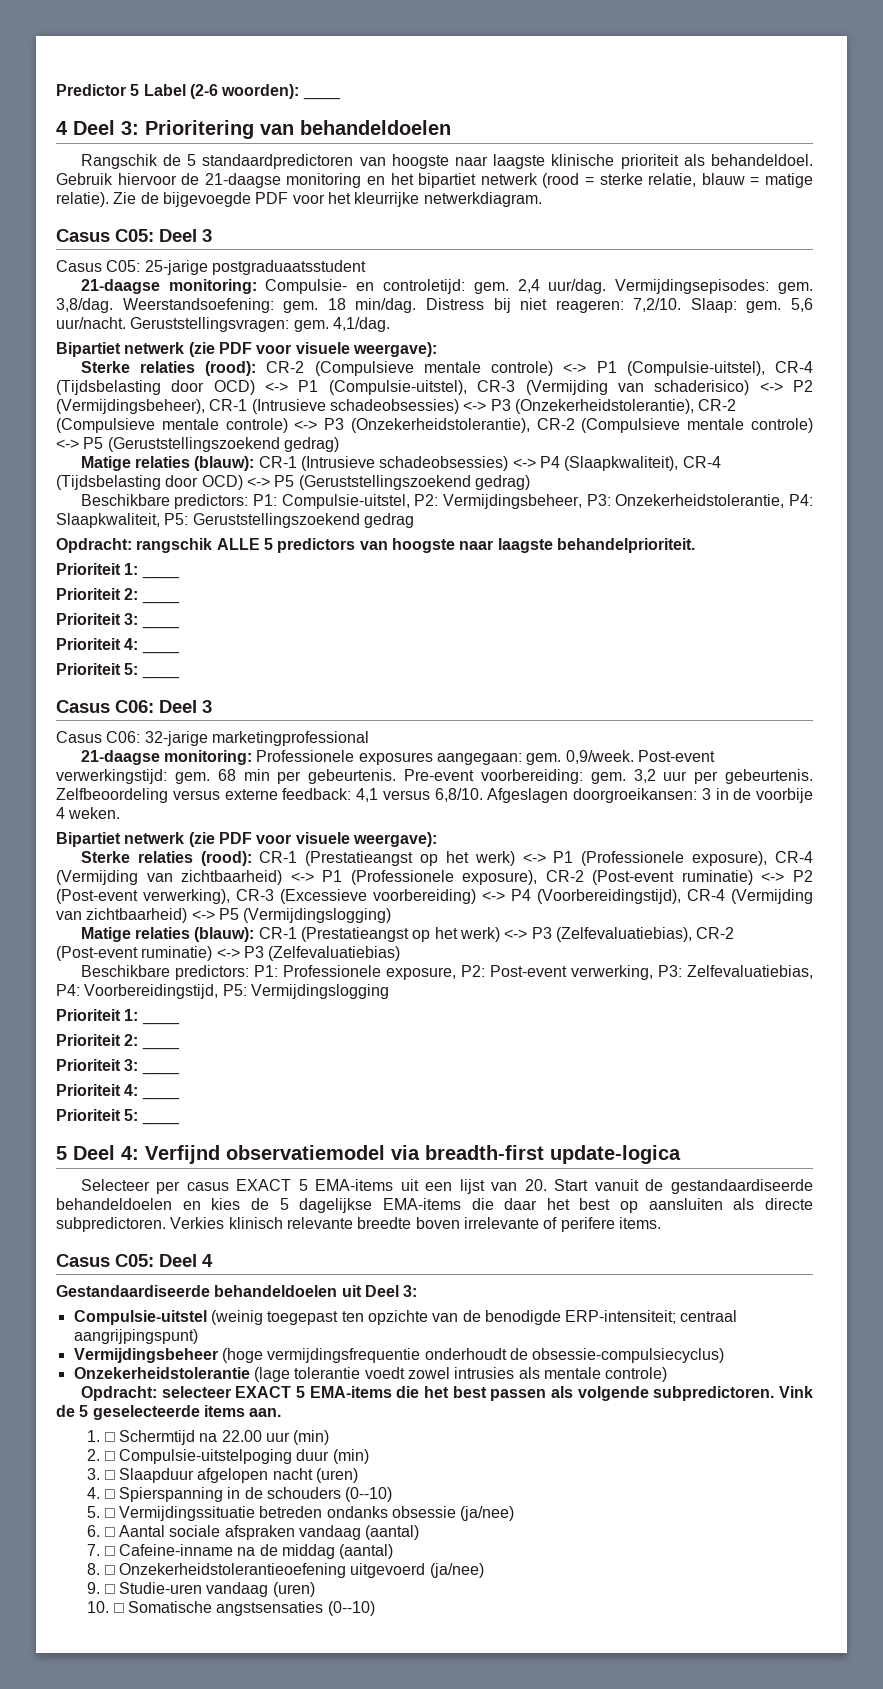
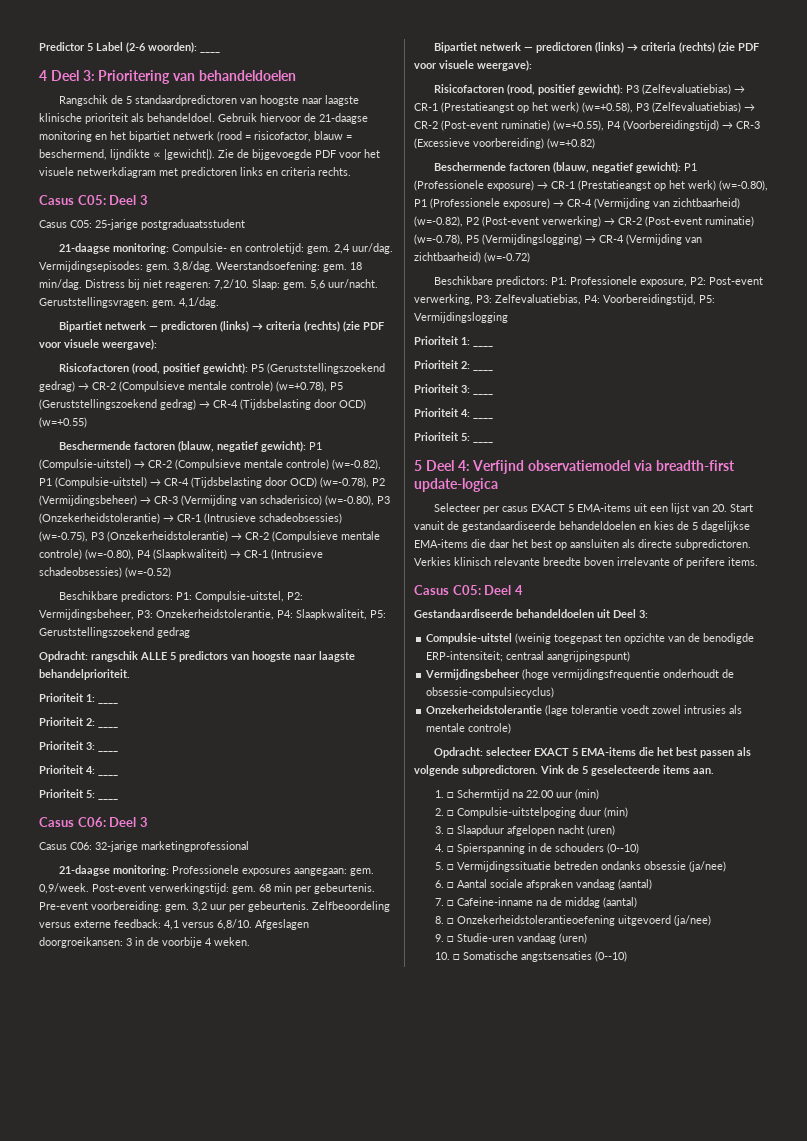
[599,173,814,188] [56,192,109,207] sterke relatie, blauw = matige relatie). -> [254,131,352,142] [39,149,215,160] risicofactor, blauw = beschermend, lijndikte ∝ |gewicht|).
[354,192,542,207] kleurrijke netwerkdiagram. -> [39,167,351,178] visuele netwerkdiagram met predictoren links en criteria rechts.
[188,342,437,357] [80,361,813,376] [56,380,814,395] [56,399,737,414] [56,418,814,433] [56,437,339,452] [80,456,721,471] [56,475,530,490] (zie PDF voor visuele weergave): // Sterke relaties (rood): CR-2 (Compulsieve mentale controle) <-> P1 (Compulsie-uitstel), CR-4 (Tijdsbelasting door OCD) <-> P1 (Compulsie-uitstel), CR-3 (Vermijding van schaderisico) <-> P2 (Vermijdingsbeheer), CR-1 (Intrusieve schadeobsessies) <-> P3 (Onzekerheidstolerantie), CR-2 (Compulsieve mentale controle) <-> P3 (Onzekerheidstolerantie), CR-2 (Compulsieve mentale controle) <-> P5 (Geruststellingszoekend gedrag) // Matige relaties (blauw): CR-1 (Intrusieve schadeobsessies) <-> P4 (Slaapkwaliteit), CR-4 (Tijdsbelasting door OCD) <-> P5 (Geruststellingszoekend gedrag) -> [148,321,384,332] [39,339,157,350] [58,363,385,374] [39,381,343,392] [39,399,366,410] [39,417,87,428] [58,441,322,452] [39,459,381,470] [39,477,385,488] [39,495,390,506] [39,513,342,524] [39,531,380,542] [39,549,323,560] [39,567,171,578] — predictoren (links) → criteria (rechts) (zie PDF voor visuele weergave): // Risicofactoren (rood, positief gewicht): P5 (Geruststellingszoekend gedrag) → CR-2 (Compulsieve mentale controle) (w=+0.78), P5 (Geruststellingszoekend gedrag) → CR-4 (Tijdsbelasting door OCD) (w=+0.55) // Beschermende factoren (blauw, negatief gewicht): P1 (Compulsie-uitstel) → CR-2 (Compulsieve mentale controle) (w=-0.82), P1 (Compulsie-uitstel) → CR-4 (Tijdsbelasting door OCD) (w=-0.78), P2 (Vermijdingsbeheer) → CR-3 (Vermijding van schaderisico) (w=-0.80), P3 (Onzekerheidstolerantie) → CR-1 (Intrusieve schadeobsessies) (w=-0.75), P3 (Onzekerheidstolerantie) → CR-2 (Compulsieve mentale controle) (w=-0.80), P4 (Slaapkwaliteit) → CR-1 (Intrusieve schadeobsessies) (w=-0.52)
[188,832,437,847] [80,851,813,866] [56,870,813,885] [56,889,813,904] [56,908,392,923] [80,927,735,942] [56,946,401,961] (zie PDF voor visuele weergave): // Sterke relaties (rood): CR-1 (Prestatieangst op het werk) <-> P1 (Professionele exposure), CR-4 (Vermijding van zichtbaarheid) <-> P1 (Professionele exposure), CR-2 (Post-event ruminatie) <-> P2 (Post-event verwerking), CR-3 (Excessieve voorbereiding) <-> P4 (Voorbereidingstijd), CR-4 (Vermijding van zichtbaarheid) <-> P5 (Vermijdingslogging) // Matige relaties (blauw): CR-1 (Prestatieangst op het werk) <-> P3 (Zelfevaluatiebias), CR-2 (Post-event ruminatie) <-> P3 (Zelfevaluatiebias) -> [523,42,759,53] [414,60,532,71] [433,84,745,95] [414,102,755,113] [414,120,760,131] [414,138,595,149] [433,162,697,173] [414,180,768,191] [414,198,740,209] [414,216,754,227] [414,234,702,245] [414,252,530,263] — predictoren (links) → criteria (rechts) (zie PDF voor visuele weergave): // Risicofactoren (rood, positief gewicht): P3 (Zelfevaluatiebias) → CR-1 (Prestatieangst op het werk) (w=+0.58), P3 (Zelfevaluatiebias) → CR-2 (Post-event ruminatie) (w=+0.55), P4 (Voorbereidingstijd) → CR-3 (Excessieve voorbereiding) (w=+0.82) // Beschermende factoren (blauw, negatief gewicht): P1 (Professionele exposure) → CR-1 (Prestatieangst op het werk) (w=-0.80), P1 (Professionele exposure) → CR-4 (Vermijding van zichtbaarheid) (w=-0.82), P2 (Post-event verwerking) → CR-2 (Post-event ruminatie) (w=-0.78), P5 (Vermijdingslogging) → CR-4 (Vermijding van zichtbaarheid) (w=-0.72)

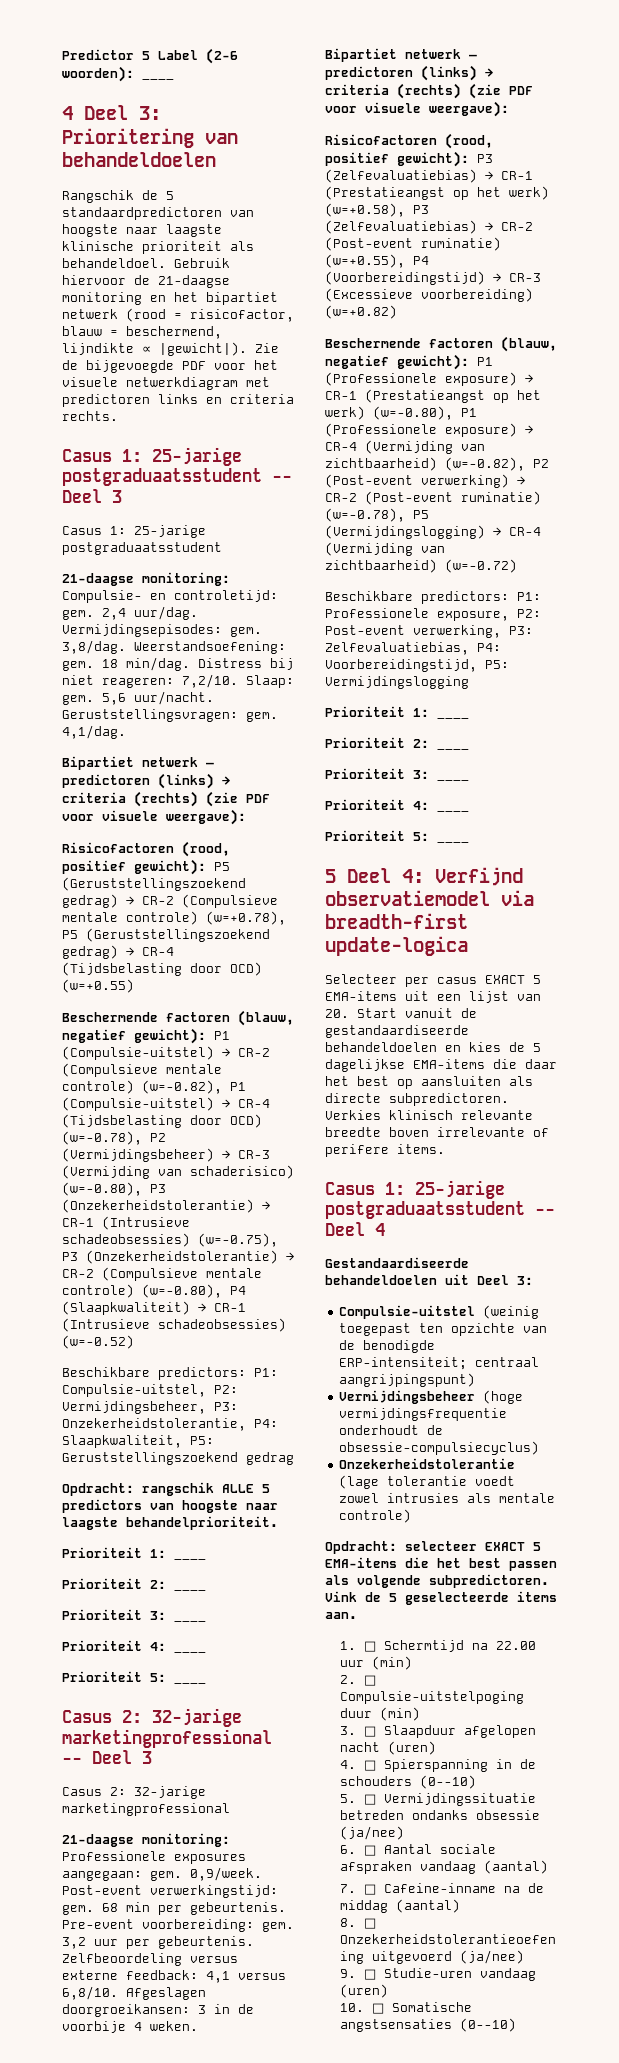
[77,195,148,205] [39,220,92,228] C05: Deel 3 // Casus C05: -> [122,447,242,466] [62,468,292,486] [62,489,122,503] [62,526,126,535] 1: 25-jarige postgraduaatsstudent -- Deel 3 // Casus 1:
[77,817,148,827] [39,842,92,850] C06: Deel 3 // Casus C06: -> [122,1708,242,1727] [62,1729,272,1748] [62,1750,152,1764] [62,1787,126,1796] 2: 32-jarige marketingprofessional -- Deel 3 // Casus 2:
[452,585,481,595] C05: -> [385,1180,505,1199] [325,1201,555,1219] 1: 25-jarige postgraduaatsstudent --

